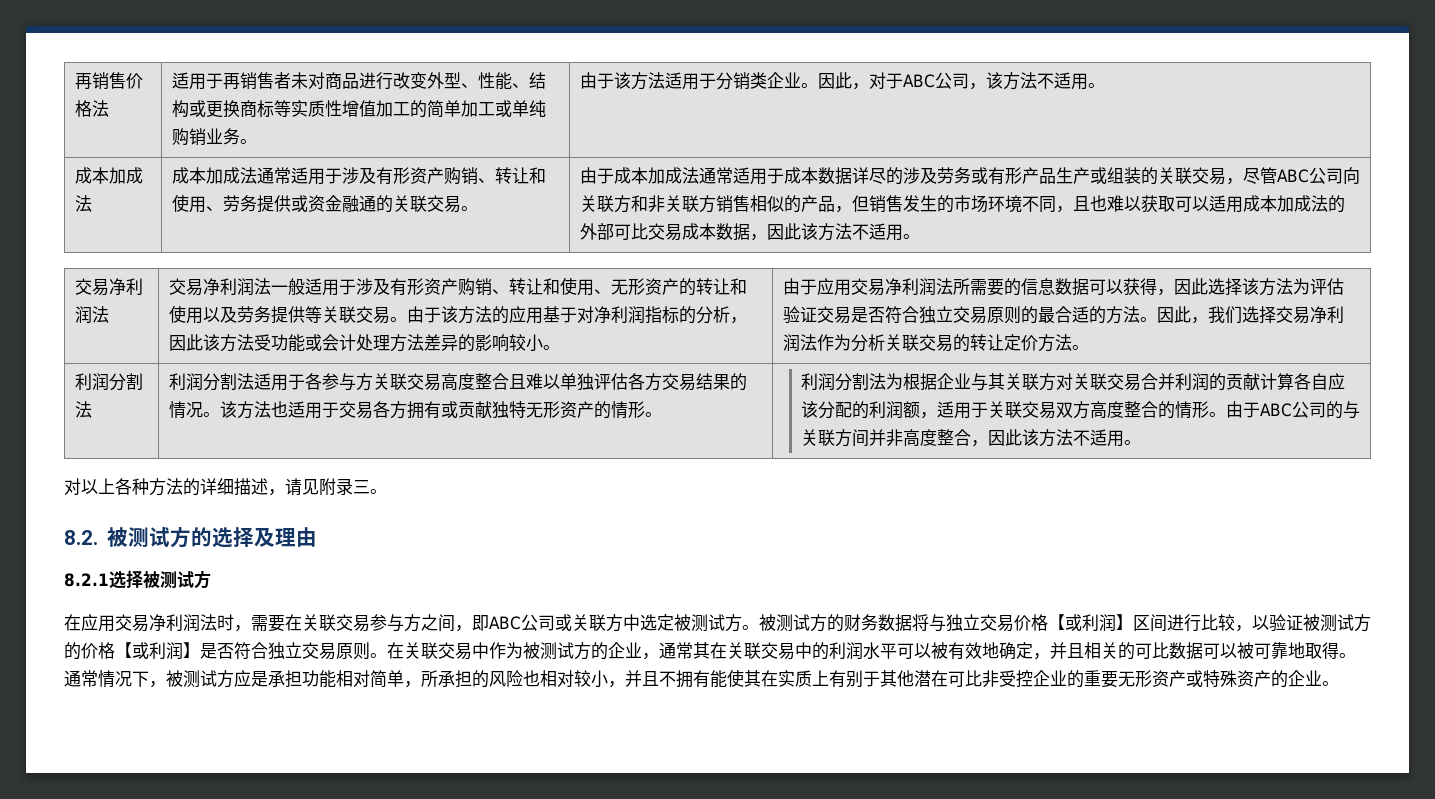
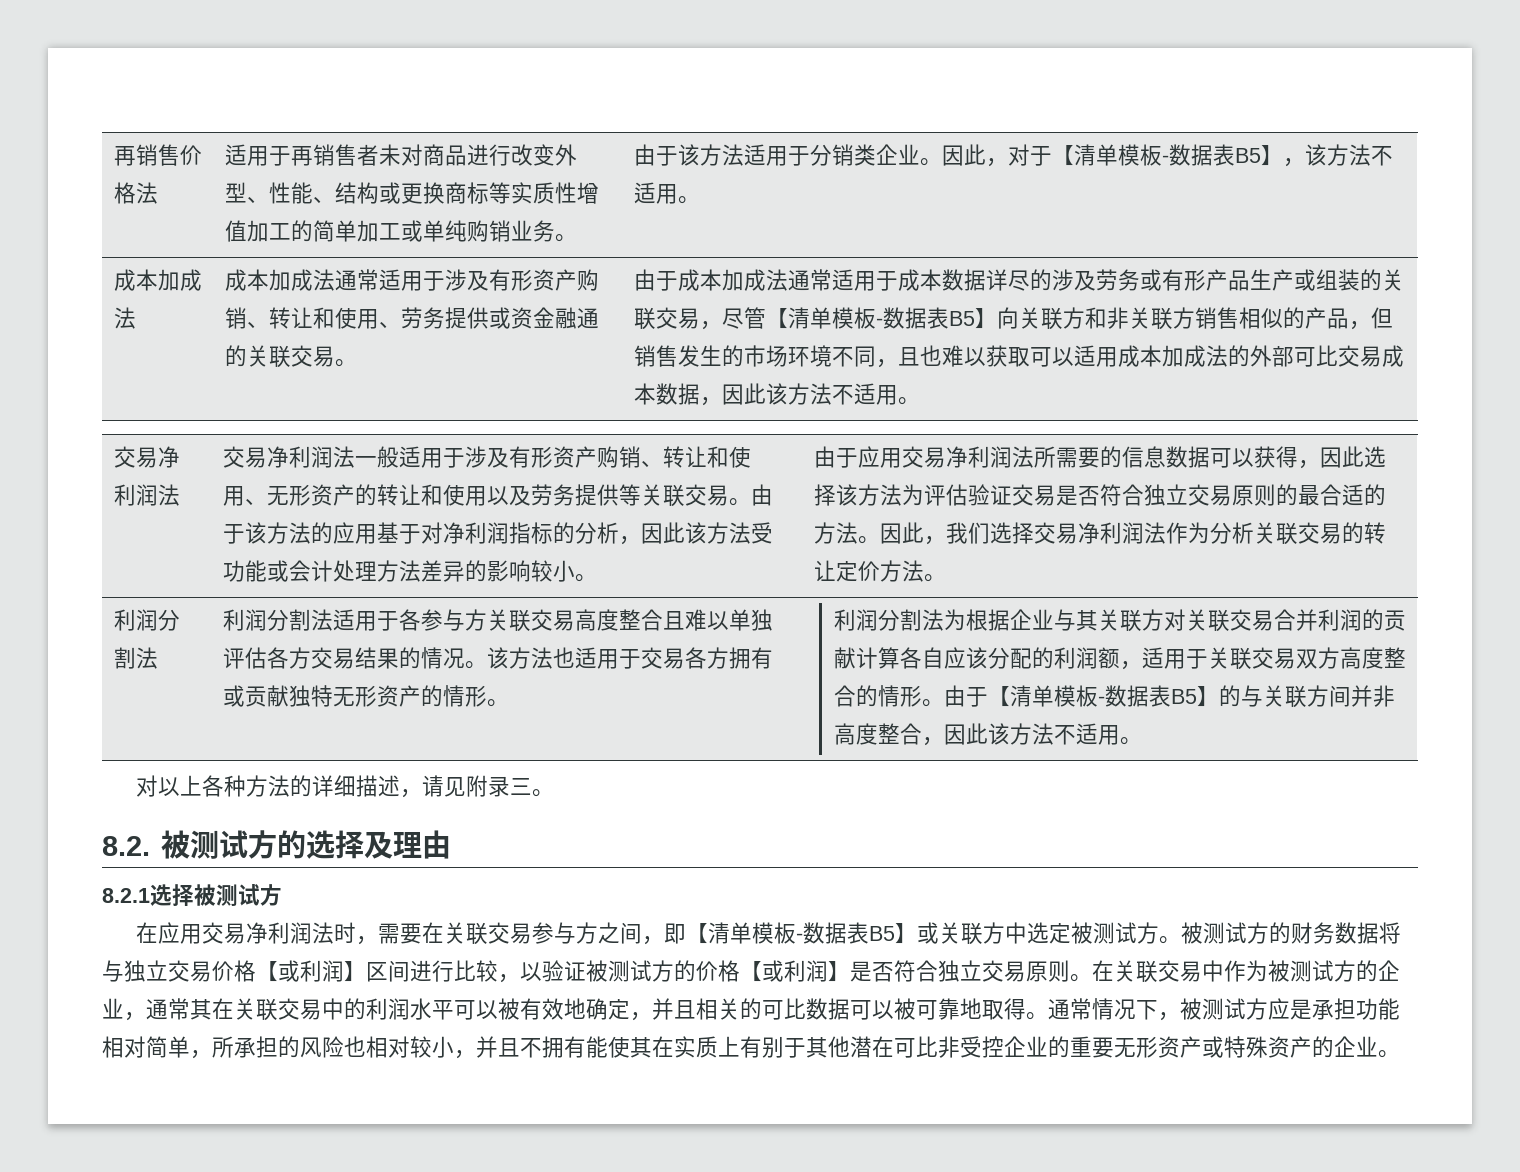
[902,72,969,89] ABC公司 -> [1051,144,1283,166] 【清单模板-数据表B5】
[1276,167,1343,184] ABC公司 -> [765,307,997,329] 【清单模板-数据表B5】
[1260,401,1327,418] ABC公司 -> [988,685,1220,707] 【清单模板-数据表B5】
[489,614,555,631] ABC公司 -> [685,922,917,944] 【清单模板-数据表B5】

